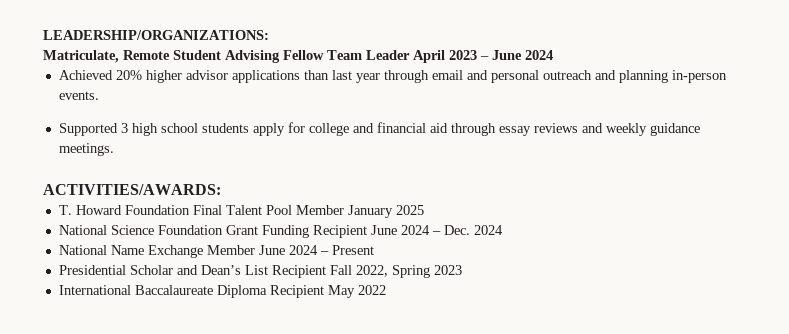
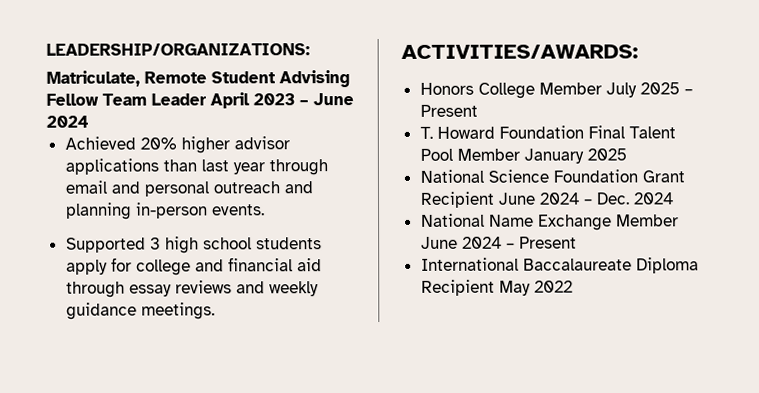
(221, 189) none -> [419,82,693,99] [419,104,478,117] // Honors College Member July 2025 – Present
[261,225,309,238] Funding -> (685, 176) none
[58,265,462,278] // Presidential Scholar and Dean’s List Recipient Fall 2022, Spring 2023 -> (577, 242) none

